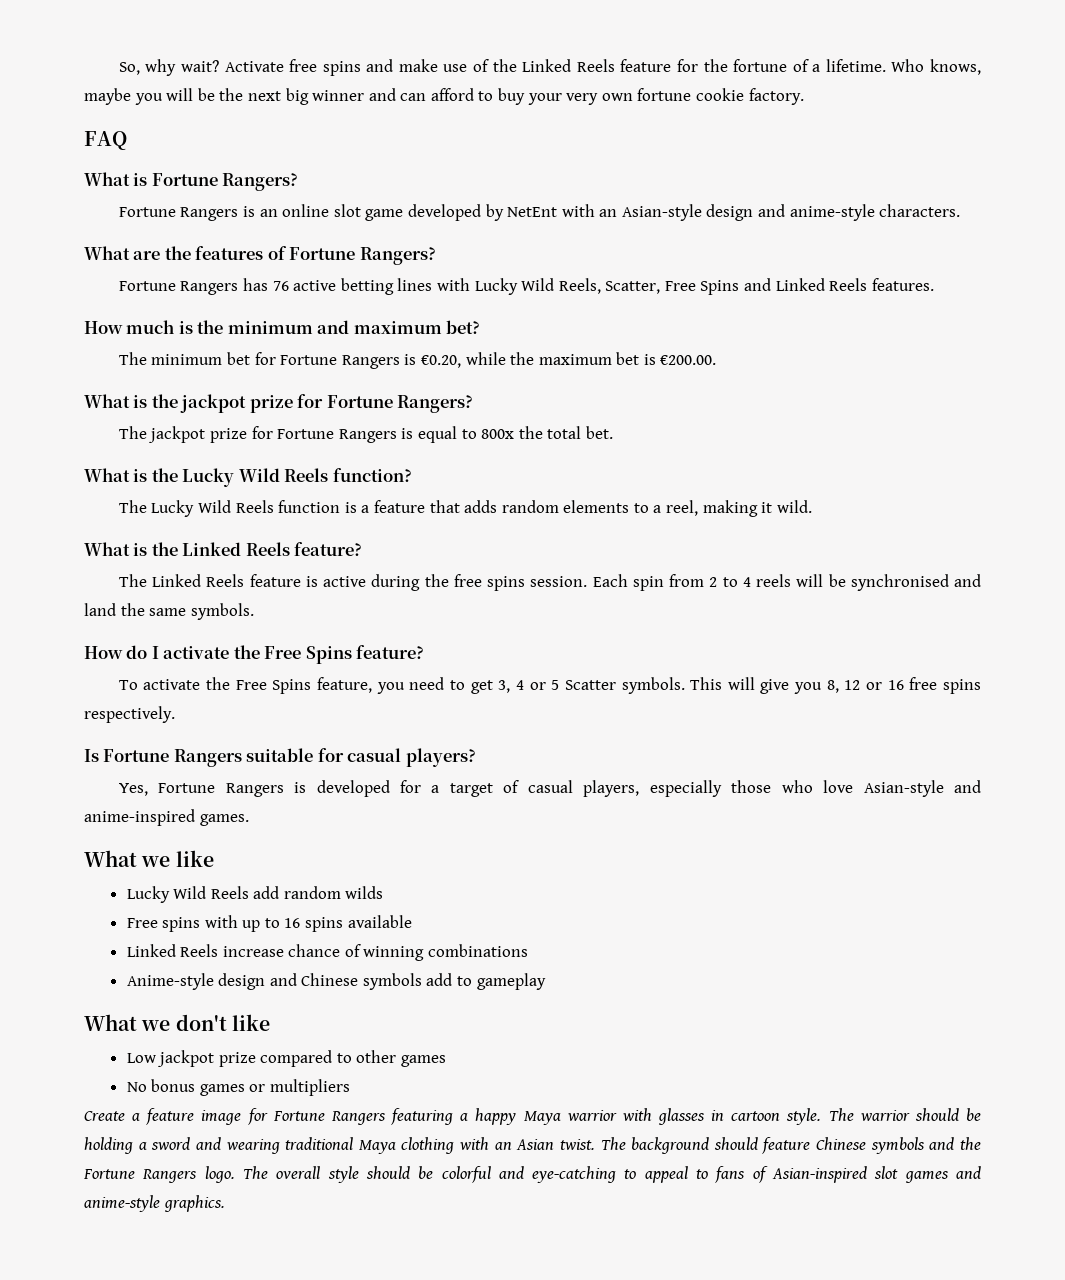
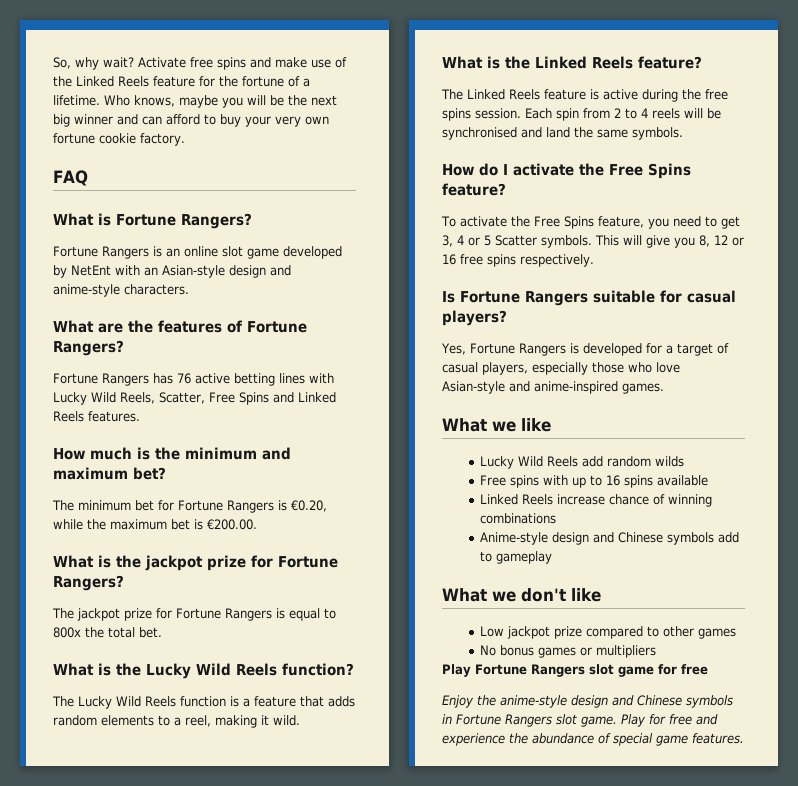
[84,1108,981,1125] [84,1137,982,1154] [83,1166,981,1183] [84,1195,225,1212] Create a feature image for Fortune Rangers featuring a happy Maya warrior with glasses in cartoon style. The warrior should be holding a sword and wearing traditional Maya clothing with an Asian twist. The background should feature Chinese symbols and the Fortune Rangers logo. The overall style should be colorful and eye-catching to appeal to fans of Asian-inspired slot games and anime-style graphics. -> [442,664,708,677] [442,695,733,708] [442,714,718,727] [442,733,744,746] Play Fortune Rangers slot game for free // Enjoy the anime-style design and Chinese symbols in Fortune Rangers slot game. Play for free and experience the abundance of special game features.

